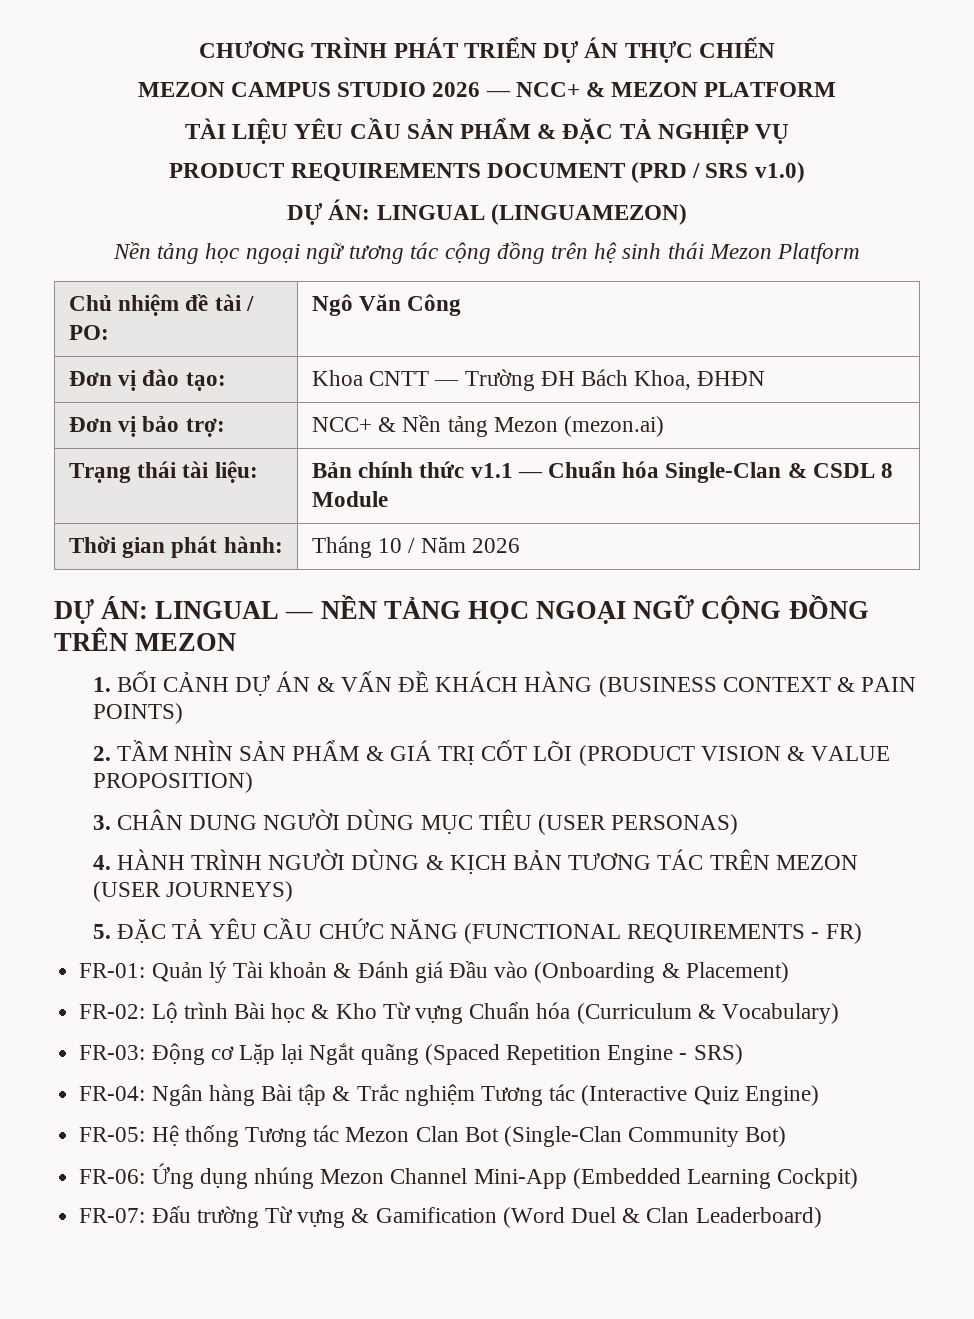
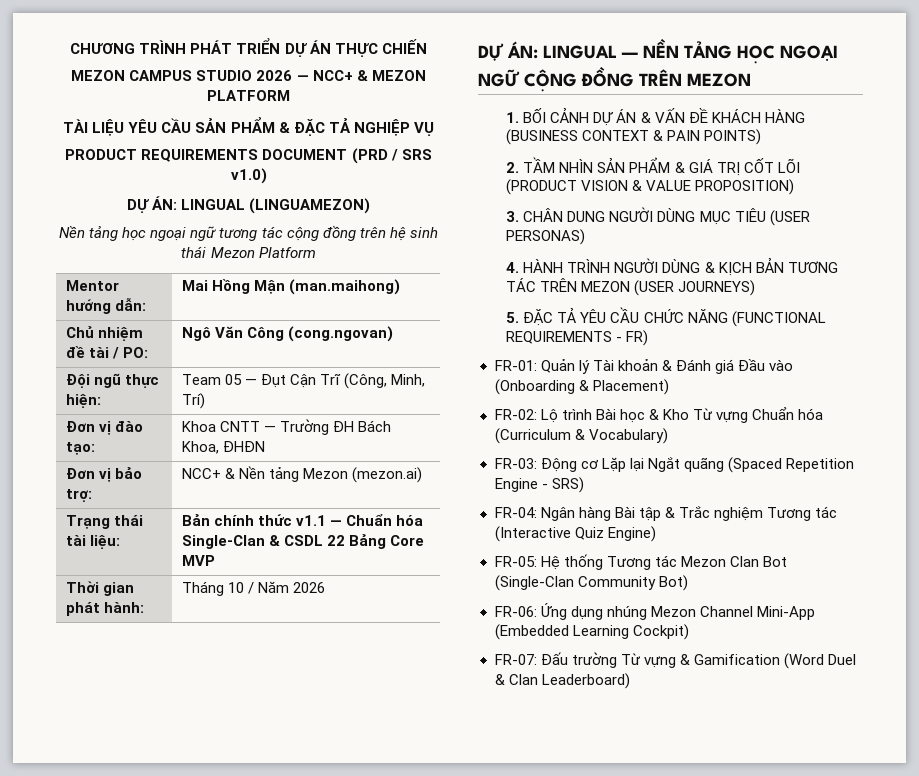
(860, 253) none -> [65,280,119,291] [65,298,146,314] [181,279,400,295] // Mentor hướng dẫn: | Mai Hồng Mận (man.maihong)
(462, 305) none -> [287,326,393,342] [65,373,159,388] [65,394,101,408] [181,373,425,389] [181,393,205,409] (cong.ngovan) // Đội ngũ thực hiện: | Team 05 — Đụt Cận Trĩ (Công, Minh, Trí)
[880,463,893,478] [311,491,388,507] 8 Module -> [326,534,424,549] [181,555,215,566] 22 Bảng Core MVP

